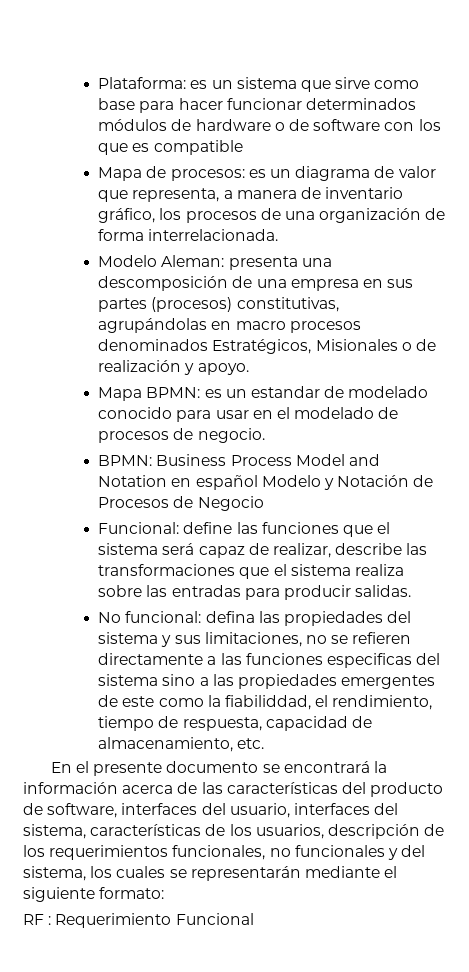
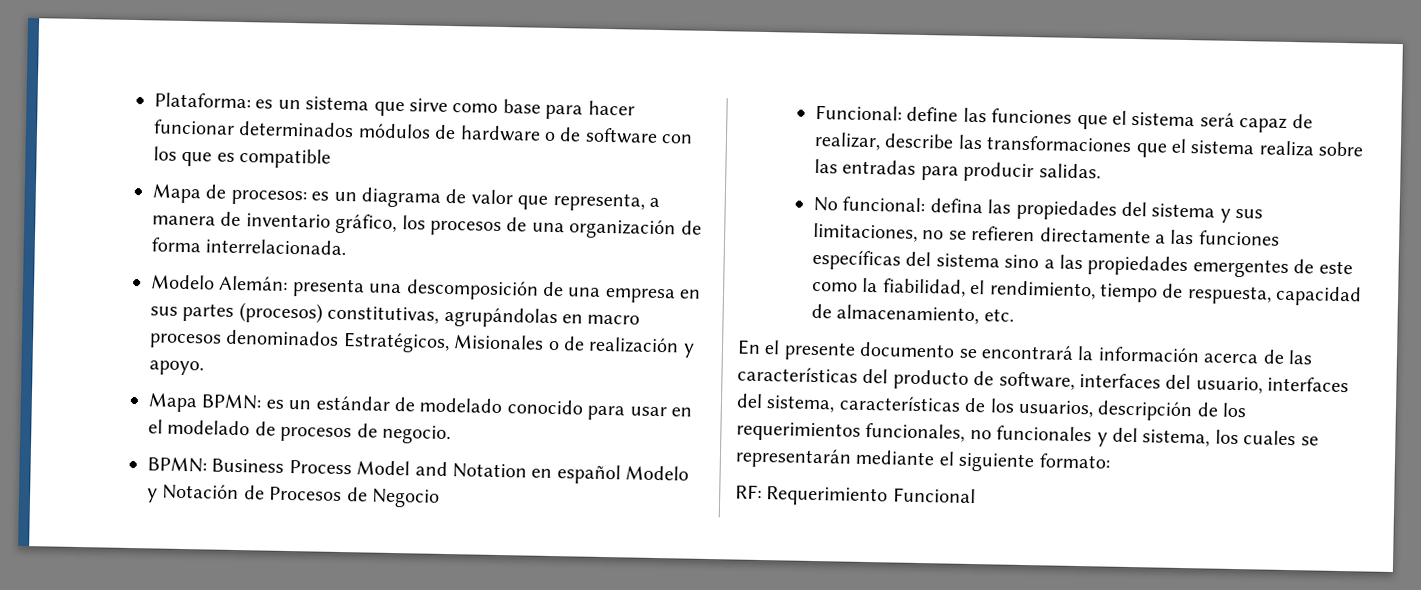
[161,255,225,267] Aleman: -> [219,275,289,291] Alemán:
[251,386,321,398] estandar -> [315,395,391,411] estándar
[327,653,413,668] especificas -> [811,249,901,271] específicas
[225,695,312,710] fiabiliddad, -> [882,278,966,297] fiabilidad,
[23,914,52,925] RF : -> [735,484,762,500] RF:

